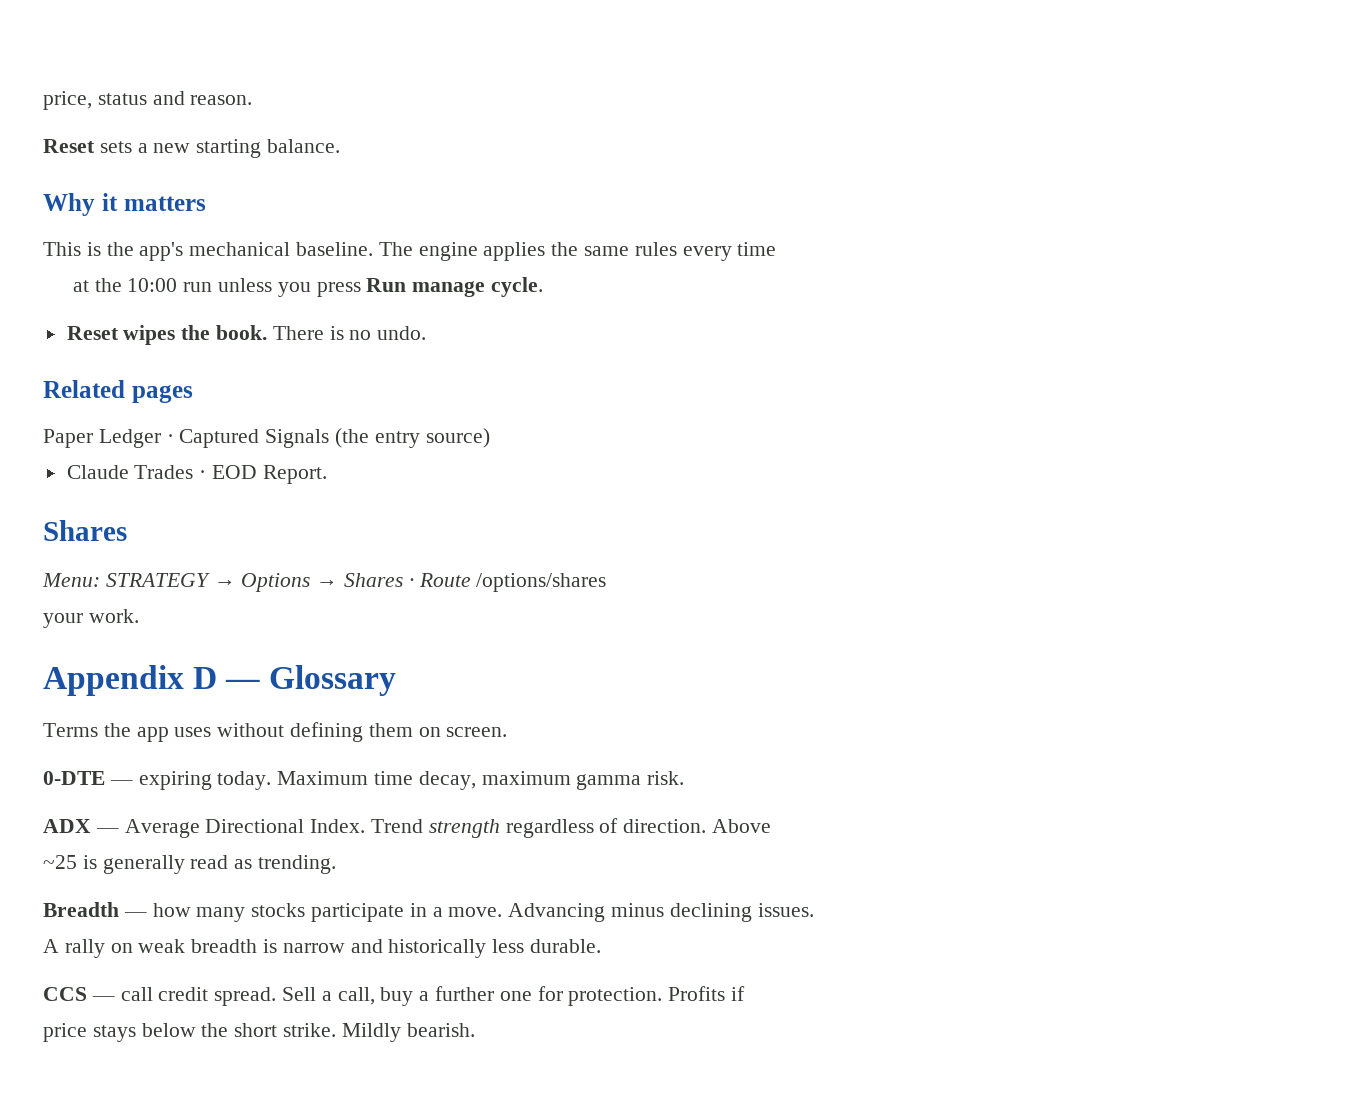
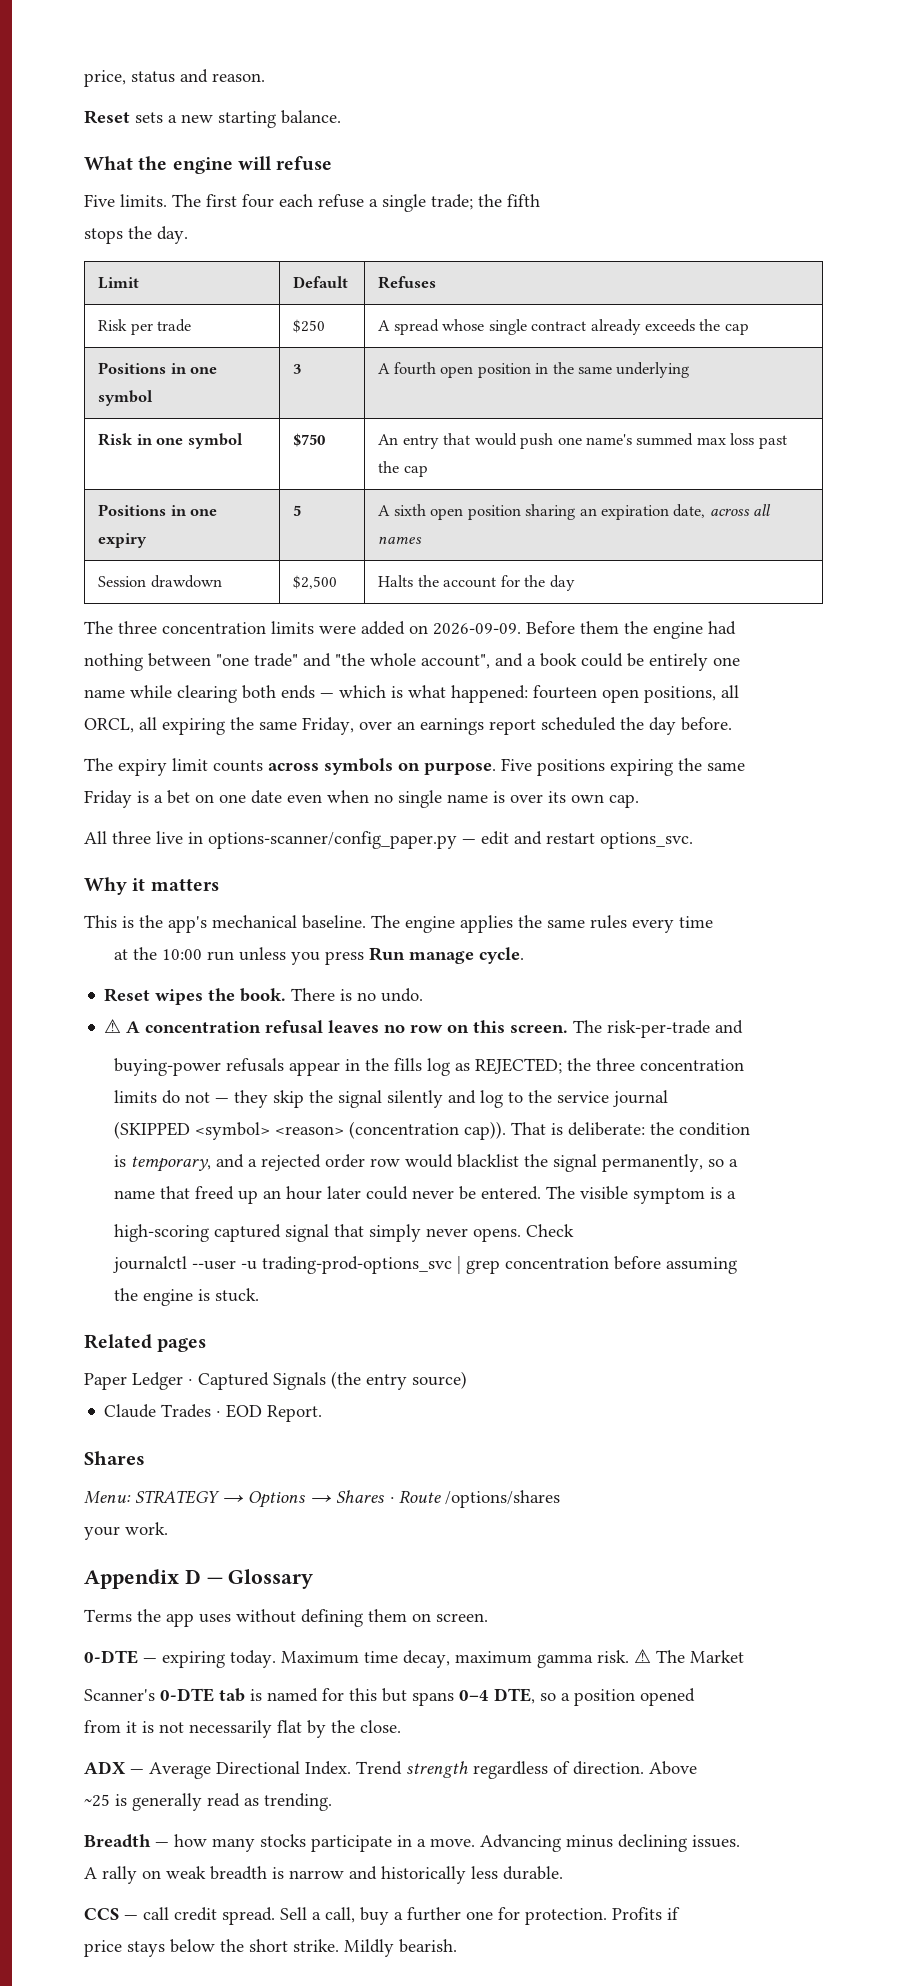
(341, 146) none -> [84,156,333,174] [84,194,540,212] [84,226,188,244] [98,277,140,289] [293,276,349,288] [378,276,437,289] [98,319,192,335] [293,319,326,333] [378,319,749,335] [98,362,218,374] [98,390,154,406] [293,364,302,374] [378,362,690,378] [98,433,243,449] [293,433,326,447] [378,433,787,449] [378,461,428,477] [98,504,218,516] [98,533,148,548] [293,505,302,516] [378,504,772,520] [378,536,423,544] [98,575,222,588] [293,575,338,589] [378,575,575,591] [84,621,736,639] [84,653,740,671] [84,685,739,703] [84,717,732,735] [84,758,745,776] [84,790,639,808] [84,831,693,849] // What the engine will refuse // Five limits. The first four each refuse a single trade; the fifth // stops the day. // Limit | Default | Refuses // Risk per trade | $250 | A spread whose single contract already exceeds the cap // Positions in one symbol | 3 | A fourth open position in the same underlying // Risk in one symbol | $750 | An entry that would push one name's summed max loss past the cap // Positions in one expiry | 5 | A sixth open position sharing an expiration date, across all names // Session drawdown | $2,500 | Halts the account for the day // The three concentration limits were added on 2026-09-09. Before them the engine had // nothing between "one trade" and "the whole account", and a book could be entirely one // name while clearing both ends — which is what happened: fourteen open positions, all // ORCL, all expiring the same Friday, over an earnings report scheduled the day before. // The expiry limit counts across symbols on purpose. Five positions expiring the same // Friday is a bet on one date even when no single name is over its own cap. // All three live in options-scanner/config_paper.py — edit and restart options_svc.
(427, 333) none -> [104,1019,744,1038] [114,1058,745,1076] [114,1090,669,1108] [114,1121,751,1140] [114,1154,739,1172] [114,1186,737,1204] [114,1224,575,1242] [113,1256,738,1274] [114,1288,260,1306] // ⚠ A concentration refusal leaves no row on this screen. The risk-per-trade and // buying-power refusals appear in the fills log as REJECTED; the three concentration // limits do not — they skip the signal silently and log to the service journal // (SKIPPED <symbol> <reason> (concentration cap)). That is deliberate: the condition // is temporary, and a rejected order row would blacklist the signal permanently, so a // name that freed up an hour later could never be entered. The visible symptom is a // high-scoring captured signal that simply never opens. Check // journalctl --user -u trading-prod-options_svc | grep concentration before assuming // the engine is stuck.
(685, 778) none -> [634,1649,744,1663] [84,1688,695,1706] [84,1720,401,1738] ⚠ The Market // Scanner's 0-DTE tab is named for this but spans 0–4 DTE, so a position opened // from it is not necessarily flat by the close.

